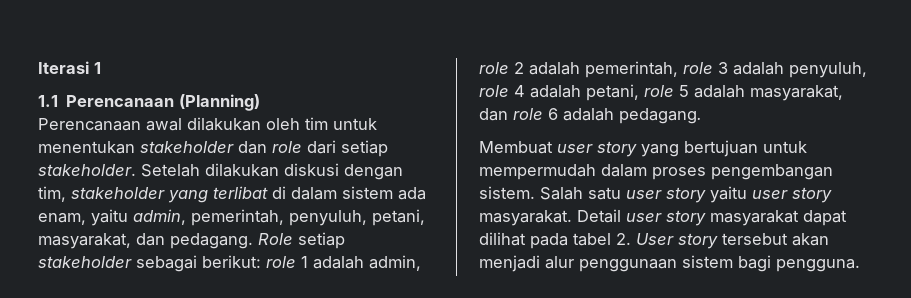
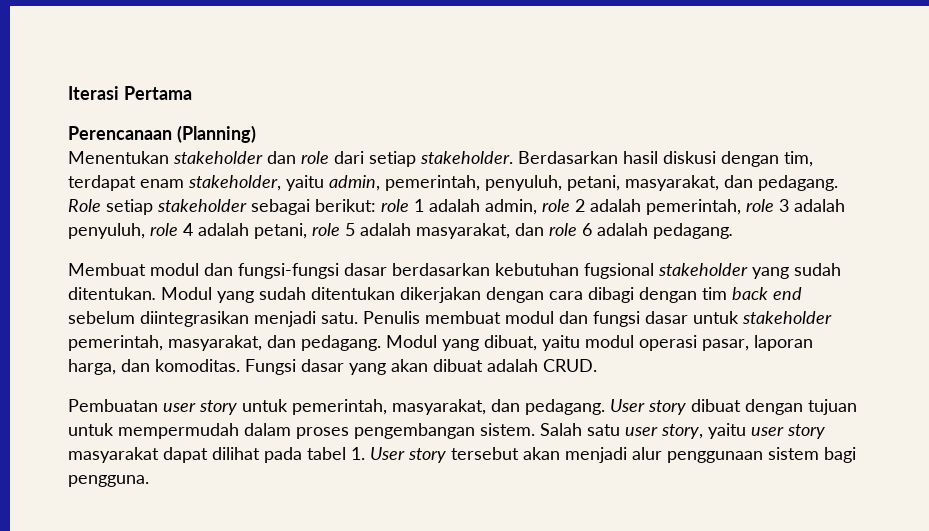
[94,62,101,74] [38,95,58,107] 1 // 1.1 -> [124,86,192,100] Pertama //
[38,117,377,131] [38,141,135,154] Perencanaan awal dilakukan oleh tim untuk menentukan -> [68,151,169,164] Menentukan
[141,163,279,177] Setelah dilakukan -> [518,151,658,164] Berdasarkan hasil
[71,186,426,203] [38,213,86,225] stakeholder yang terlibat di dalam sistem ada enam, -> [68,175,281,191] terdapat enam stakeholder,
[557,140,758,157] user story yang bertujuan -> [150,263,841,279] [68,287,802,303] [68,311,832,327] [68,335,813,351] [68,359,597,375] [68,399,857,415] modul dan fungsi-fungsi dasar berdasarkan kebutuhan fugsional stakeholder yang sudah ditentukan. Modul yang sudah ditentukan dikerjakan dengan cara dibagi dengan tim back end sebelum diintegrasikan menjadi satu. Penulis membuat modul dan fungsi dasar untuk stakeholder pemerintah, masyarakat, dan pedagang. Modul yang dibuat, yaitu modul operasi pasar, laporan harga, dan komoditas. Fungsi dasar yang akan dibuat adalah CRUD. // Pembuatan user story untuk pemerintah, masyarakat, dan pedagang. User story dibuat dengan tujuan
[666,187,706,203] story -> [661,424,703,439] story,
[479,209,706,226] masyarakat. Detail user story -> (825, 431) none
[616,233,631,245] 2. -> [351,447,365,460] 1.

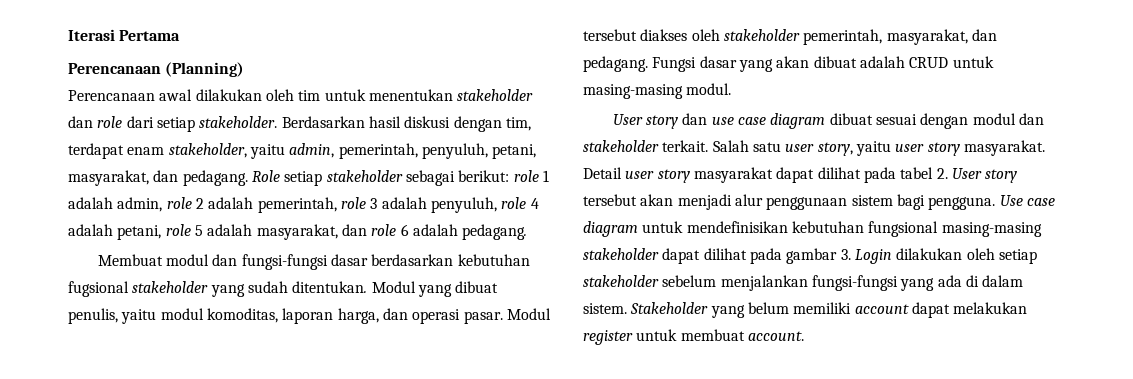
[68,151,169,164] Menentukan -> [68,89,453,101] Perencanaan awal dilakukan oleh tim untuk menentukan
[259,287,802,303] [68,311,739,327] sudah ditentukan dikerjakan dengan cara dibagi dengan tim back end sebelum diintegrasikan menjadi satu. Penulis membuat modul dan fungsi dasar untuk -> [455,281,499,293] [68,308,551,324] [583,29,720,41] dibuat penulis, yaitu modul komoditas, laporan harga, dan operasi pasar. Modul tersebut diakses oleh
[386,335,813,351] [68,359,240,375] Modul yang dibuat, yaitu modul operasi pasar, laporan harga, dan komoditas. -> (648, 64) none
[543,359,597,372] [68,399,857,415] [68,423,535,439] CRUD. // Pembuatan user story untuk pemerintah, masyarakat, dan pedagang. User story dibuat dengan tujuan untuk mempermudah dalam proses pengembangan sistem. -> [909,56,994,68] [583,83,732,99] [612,113,1045,129] [583,140,709,152] CRUD untuk masing-masing modul. // User story dan use case diagram dibuat sesuai dengan modul dan stakeholder terkait.
(825, 431) none -> [963,140,1045,156] [583,167,690,183] masyarakat. Detail user story
[351,447,365,460] 1. -> [936,168,948,179] 2.
(149, 481) none -> [999,195,1055,206] [583,221,1042,237] [583,248,1037,264] [583,275,1024,291] [583,302,1028,318] [583,329,804,345] Use case diagram untuk mendefinisikan kebutuhan fungsional masing-masing stakeholder dapat dilihat pada gambar 3. Login dilakukan oleh setiap stakeholder sebelum menjalankan fungsi-fungsi yang ada di dalam sistem. Stakeholder yang belum memiliki account dapat melakukan register untuk membuat account.

